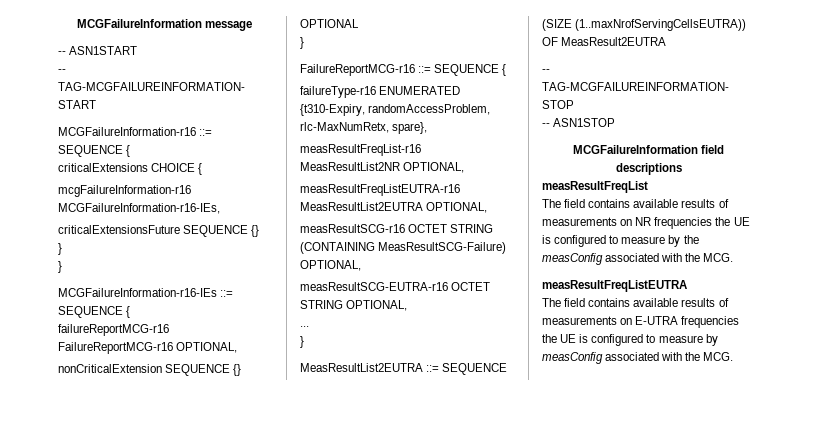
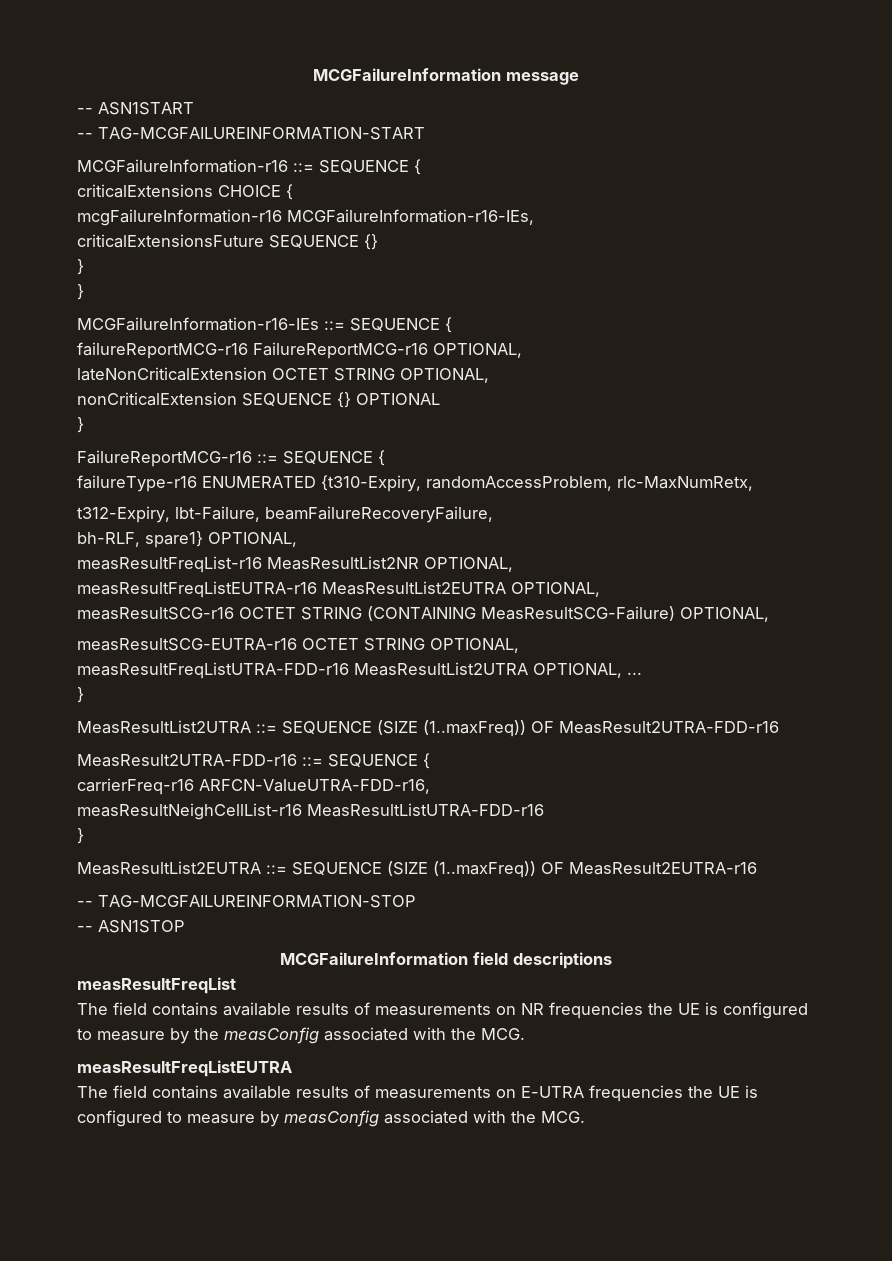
(238, 347) none -> [77,367,489,383] // lateNonCriticalExtension OCTET STRING OPTIONAL,
[392,122,428,134] spare}, -> [77,506,493,523] [77,531,297,548] // t312-Expiry, lbt-Failure, beamFailureRecoveryFailure, // bh-RLF, spare1} OPTIONAL,
(408, 305) none -> [77,662,622,679] measResultFreqListUTRA-FDD-r16 MeasResultList2UTRA OPTIONAL,
(304, 342) none -> [77,720,779,737] [77,753,430,769] [77,778,430,795] [77,803,544,820] [77,828,84,844] // MeasResultList2UTRA ::= SEQUENCE (SIZE (1..maxFreq)) OF MeasResult2UTRA-FDD-r16 // MeasResult2UTRA-FDD-r16 ::= SEQUENCE { // carrierFreq-r16 ARFCN-ValueUTRA-FDD-r16, // measResultNeighCellList-r16 MeasResultListUTRA-FDD-r16 // }
[575,19,747,31] [542,37,667,46] (1..maxNrofServingCellsEUTRA)) OF MeasResult2EUTRA -> [433,861,757,878] (1..maxFreq)) OF MeasResult2EUTRA-r16

